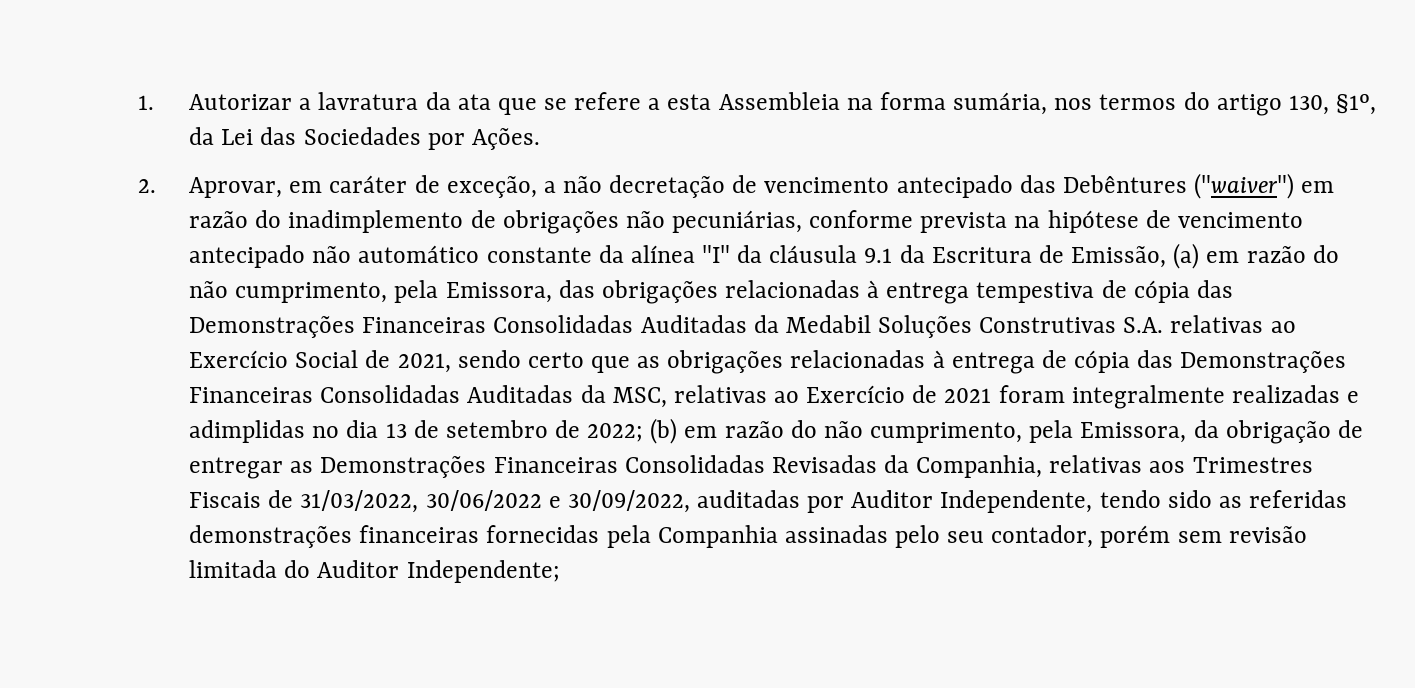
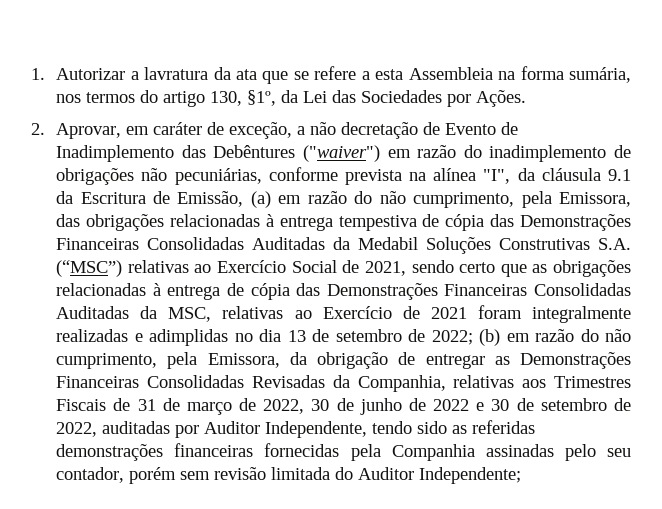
[764,175,1013,198] vencimento antecipado -> [445,122,519,135] [56,145,175,162] Evento de Inadimplemento
[1047,210,1303,233] [189,245,730,268] hipótese de vencimento antecipado não automático constante da alínea "I" -> [433,168,511,184] alínea "I",
(1164, 325) none -> [56,260,123,277] (“MSC”)
[300,490,690,513] 31/03/2022, 30/06/2022 e 30/09/2022, -> [137,398,631,415] [56,422,98,437] 31 de março de 2022, 30 de junho de 2022 e 30 de setembro de 2022,

